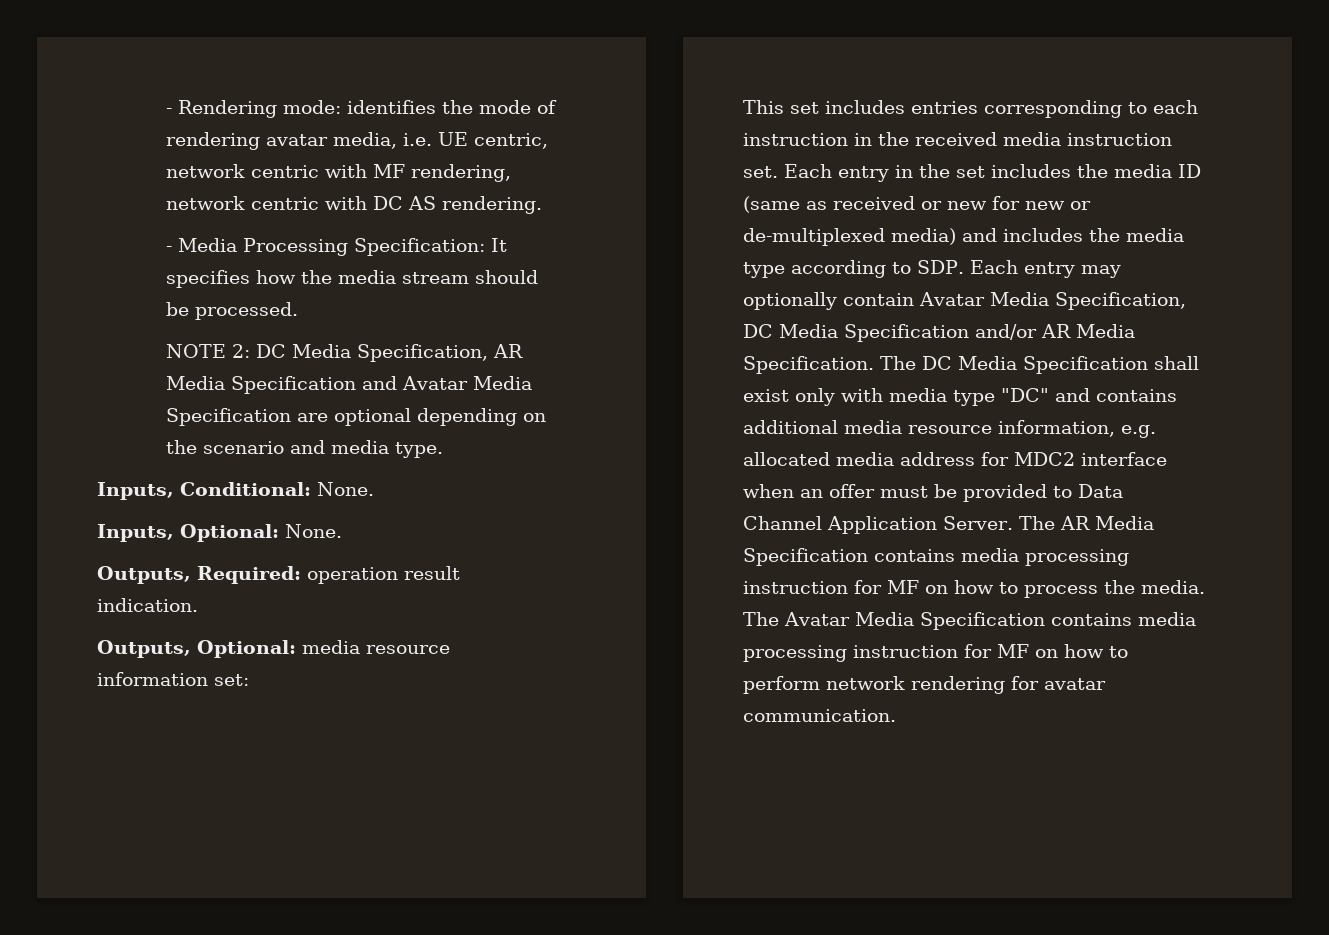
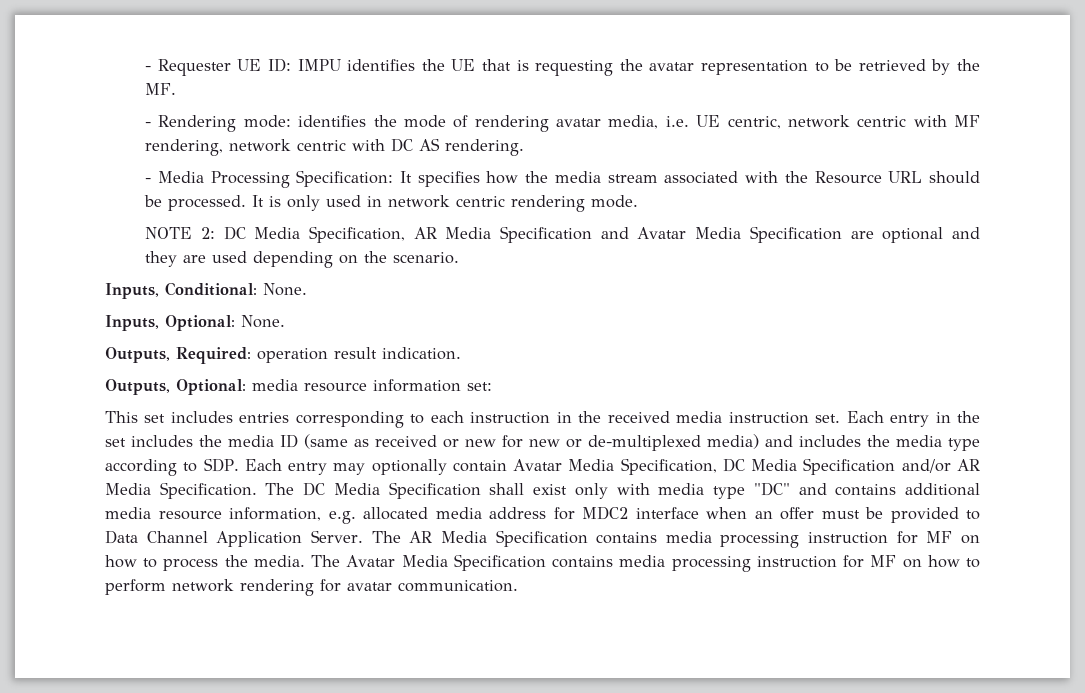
[166,108,173,114] - -> [145,58,980,76] [145,83,177,95] [145,122,152,127] - Requester UE ID: IMPU identifies the UE that is requesting the avatar representation to be retrieved by the MF. // -
[475,270,539,284] [166,302,299,320] should be processed. -> [664,171,980,184] [144,195,639,212] associated with the Resource URL should be processed. It is only used in network centric rendering mode.
[417,408,547,426] [166,440,444,458] depending on the scenario and media type. -> [951,227,980,239] [145,251,460,268] and they are used depending on the scenario.

